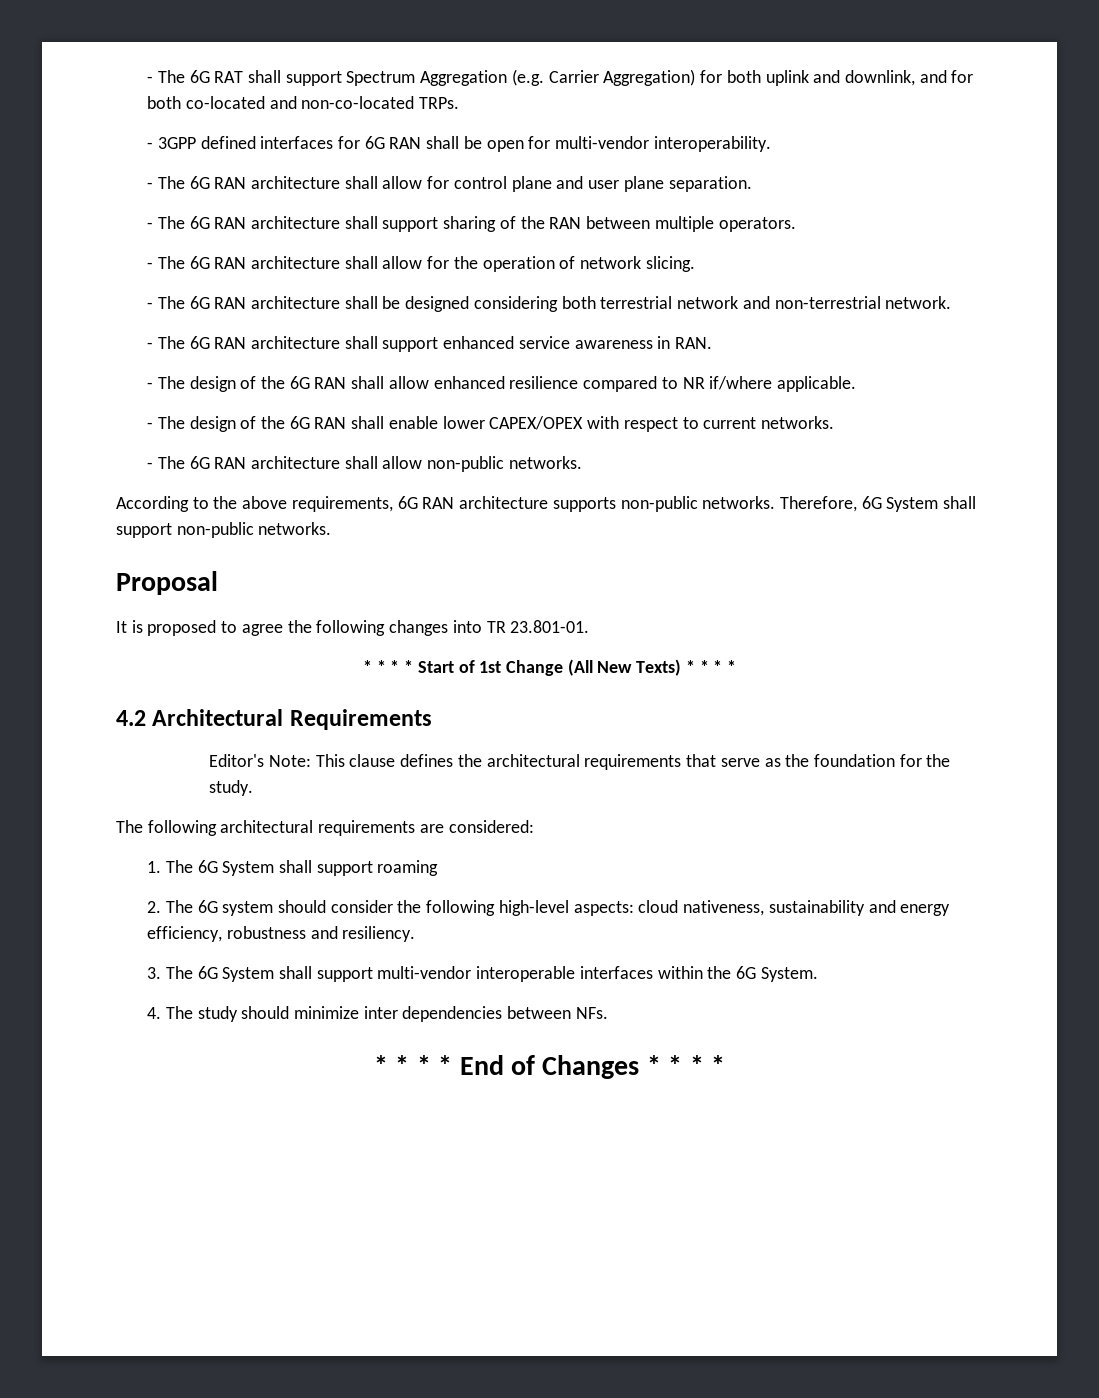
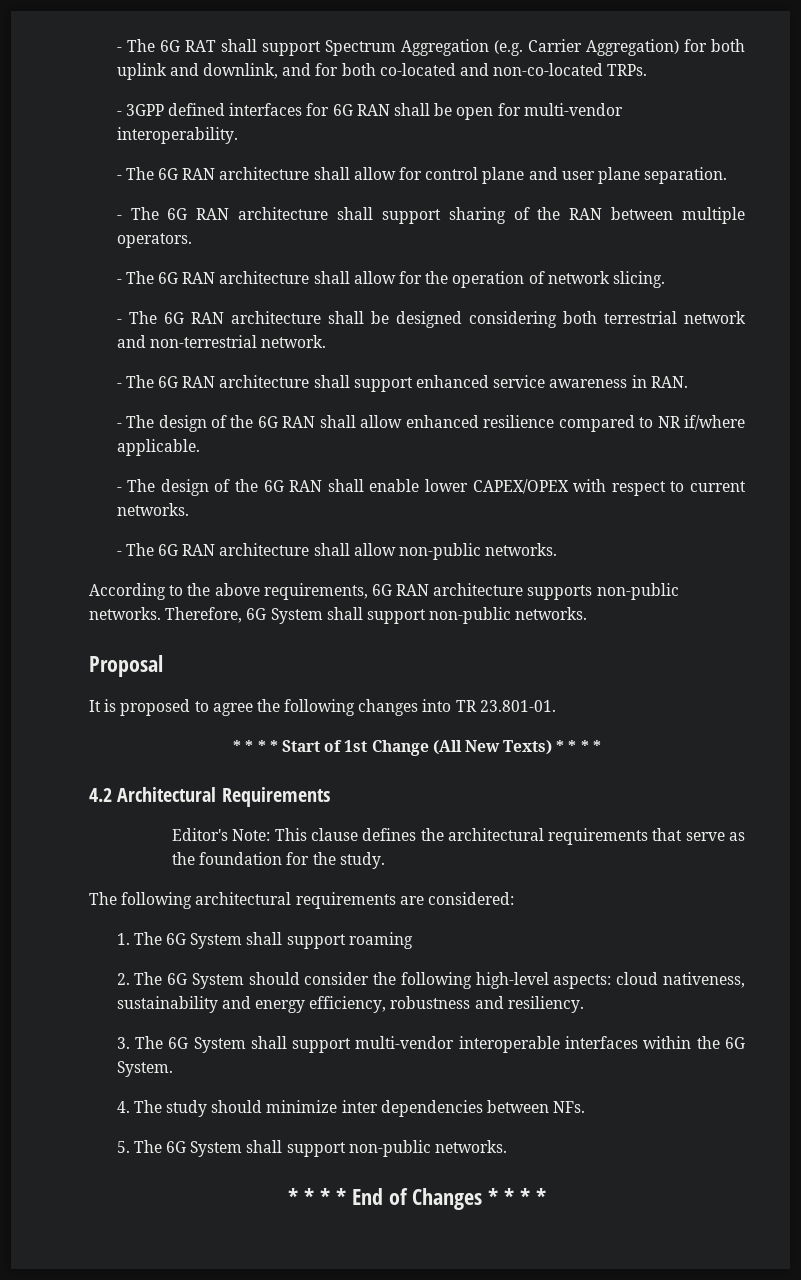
[222,901,274,916] system -> [191,973,244,989] System
(608, 1013) none -> [116,1140,507,1157] // 5. The 6G System shall support non-public networks.

